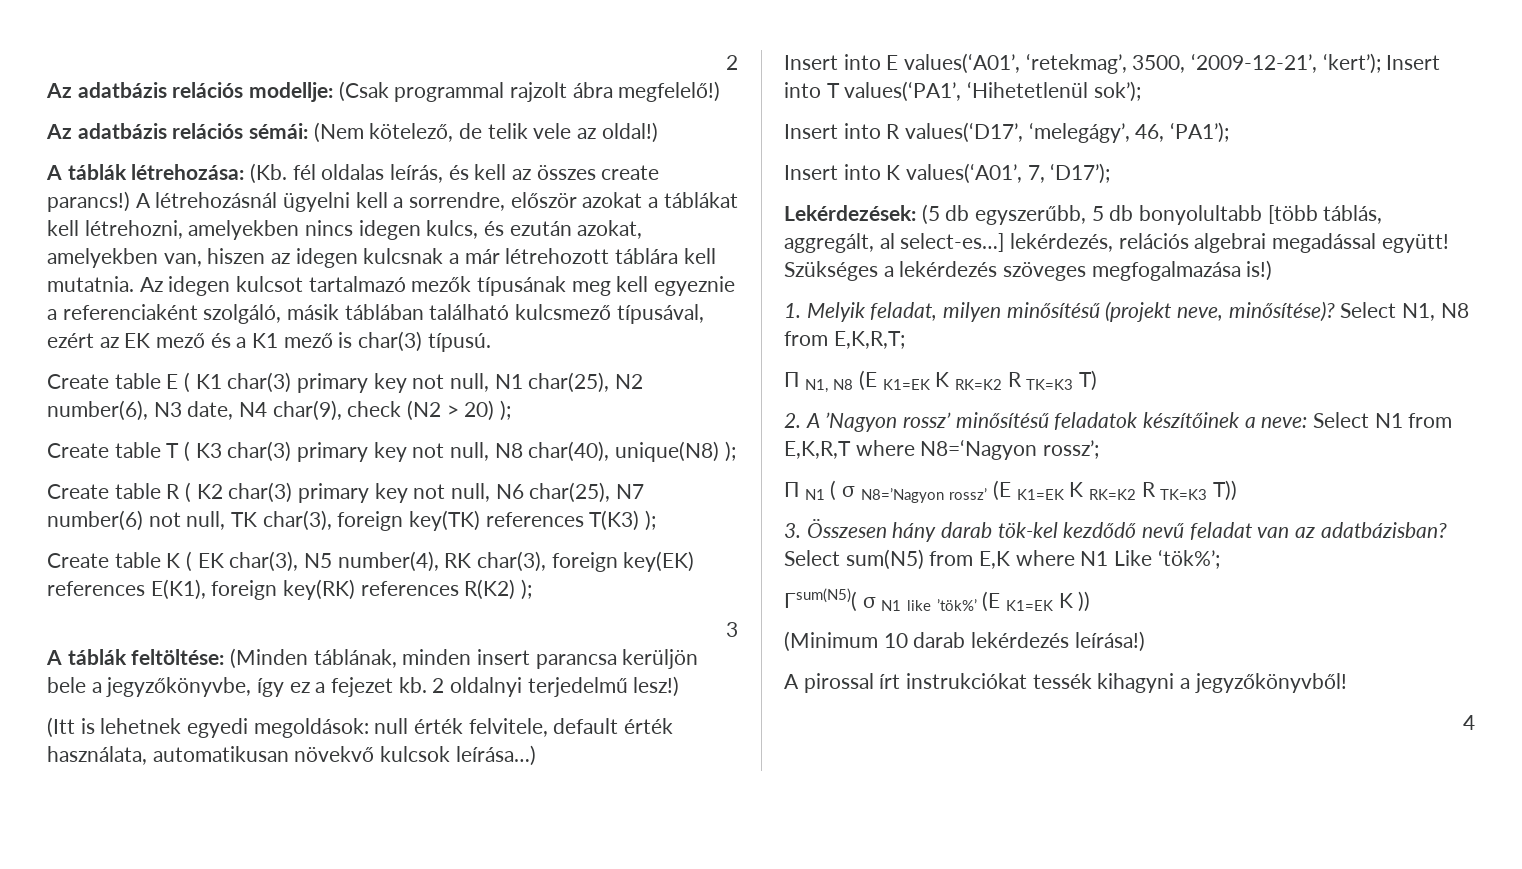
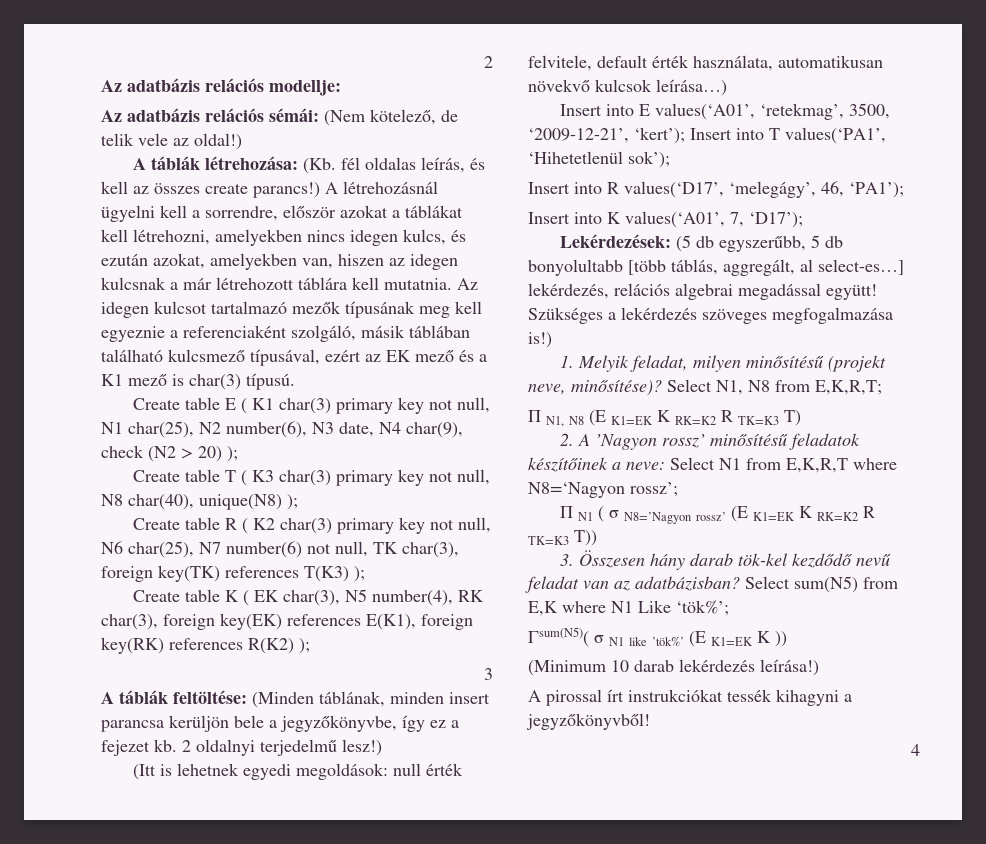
[338,81,721,102] (Csak programmal rajzolt ábra megfelelő!) -> (341, 88) none

